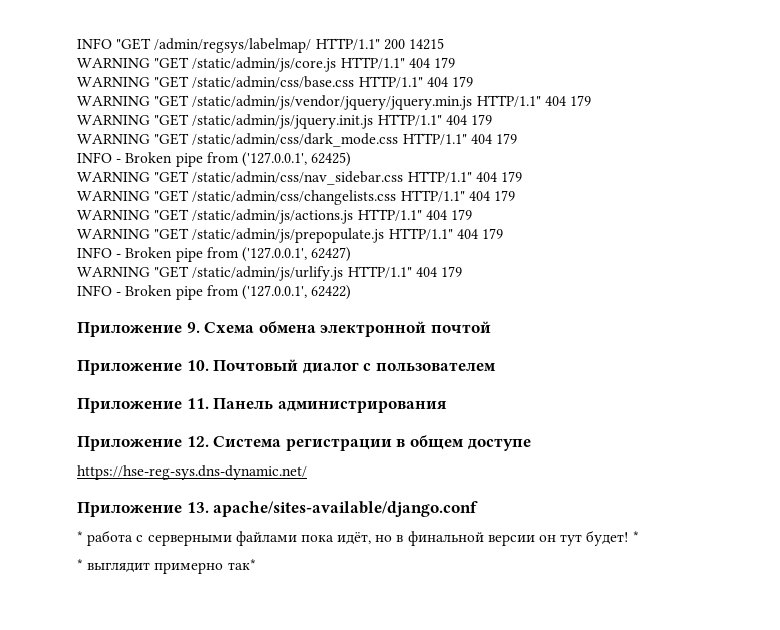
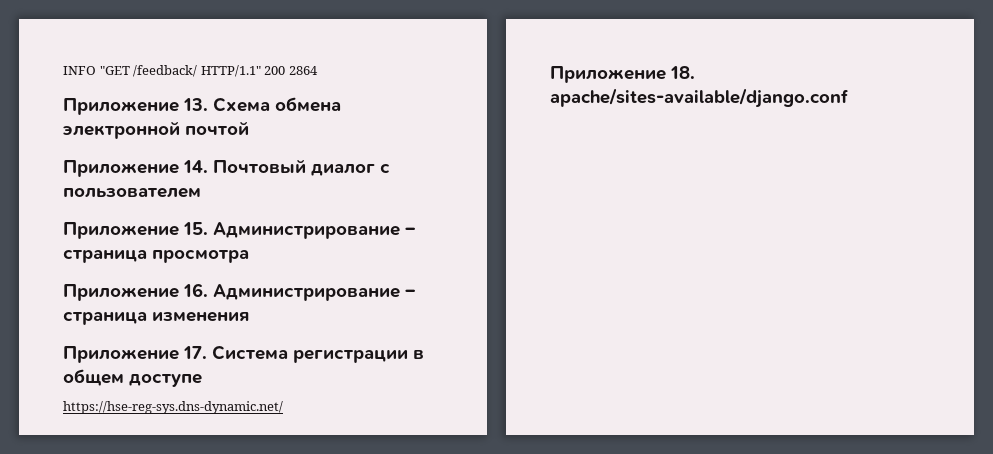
[154,38,312,53] /admin/regsys/labelmap/ -> [133,65,198,77] /feedback/
[408,38,444,50] [77,57,455,72] [77,76,473,88] [77,95,591,110] [77,114,492,129] [77,133,517,147] [77,152,352,167] [77,171,522,185] [77,190,515,205] [77,209,472,224] [77,228,503,243] [77,247,352,262] [77,266,462,281] [77,285,352,300] [77,322,200,337] 14215 // WARNING "GET /static/admin/js/core.js HTTP/1.1" 404 179 // WARNING "GET /static/admin/css/base.css HTTP/1.1" 404 179 // WARNING "GET /static/admin/js/vendor/jquery/jquery.min.js HTTP/1.1" 404 179 // WARNING "GET /static/admin/js/jquery.init.js HTTP/1.1" 404 179 // WARNING "GET /static/admin/css/dark_mode.css HTTP/1.1" 404 179 // INFO - Broken pipe from ('127.0.0.1', 62425) // WARNING "GET /static/admin/css/nav_sidebar.css HTTP/1.1" 404 179 // WARNING "GET /static/admin/css/changelists.css HTTP/1.1" 404 179 // WARNING "GET /static/admin/js/actions.js HTTP/1.1" 404 179 // WARNING "GET /static/admin/js/prepopulate.js HTTP/1.1" 404 179 // INFO - Broken pipe from ('127.0.0.1', 62427) // WARNING "GET /static/admin/js/urlify.js HTTP/1.1" 404 179 // INFO - Broken pipe from ('127.0.0.1', 62422) // Приложение 9. -> [288,66,318,75] [63,98,208,115] 2864 // Приложение 13.
[186,360,209,371] 10. -> [183,160,208,173] 14.
[186,398,447,413] [77,436,209,451] 11. Панель администрирования // Приложение 12. -> [183,222,416,239] [63,249,249,263] [63,283,416,301] [63,311,250,325] [63,346,207,363] 15. Администрирование – страница просмотра // Приложение 16. Администрирование – страница изменения // Приложение 17.
[186,502,209,513] 13. -> [670,66,695,79] 18.
[77,530,639,546] [77,559,256,574] // * работа с серверными файлами пока идёт, но в финальной версии он тут будет! * // * выглядит примерно так* -> (849, 98) none

